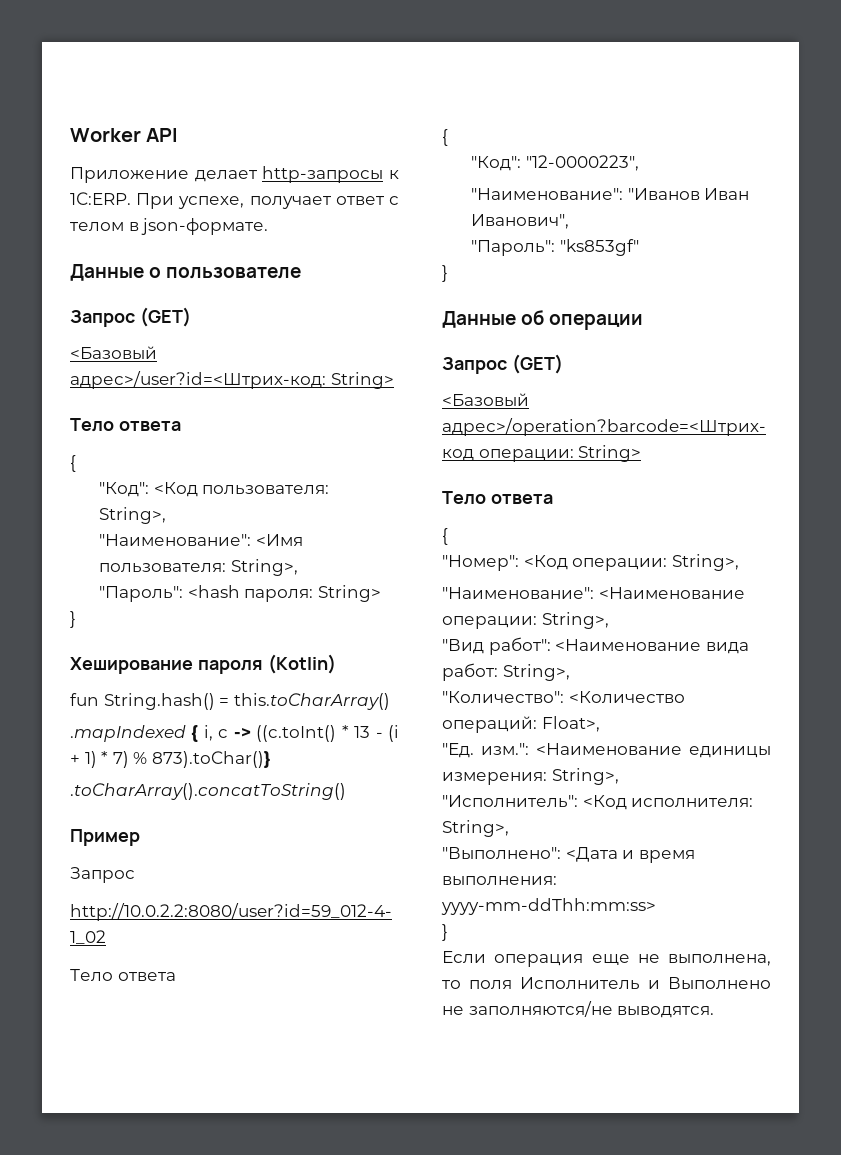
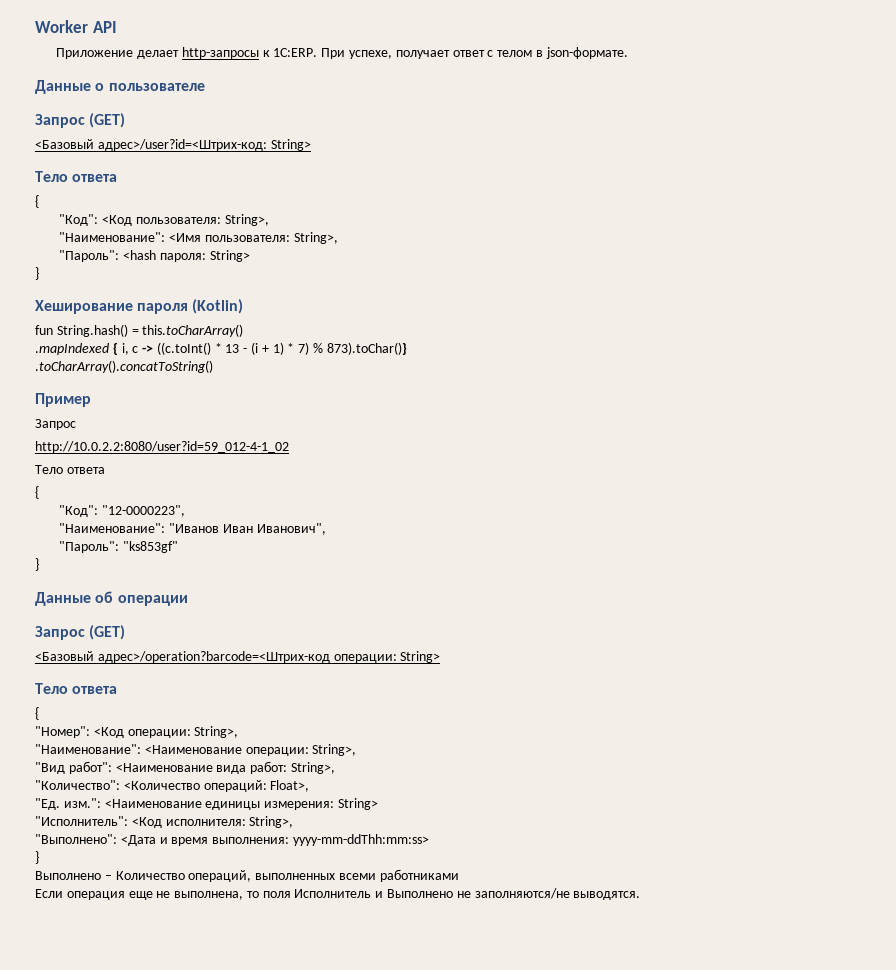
[551,768,619,785] String>, -> [337,798,378,810] String>
(448, 932) none -> [35,869,459,882] // Выполнено – Количество операций, выполненных всеми работниками

